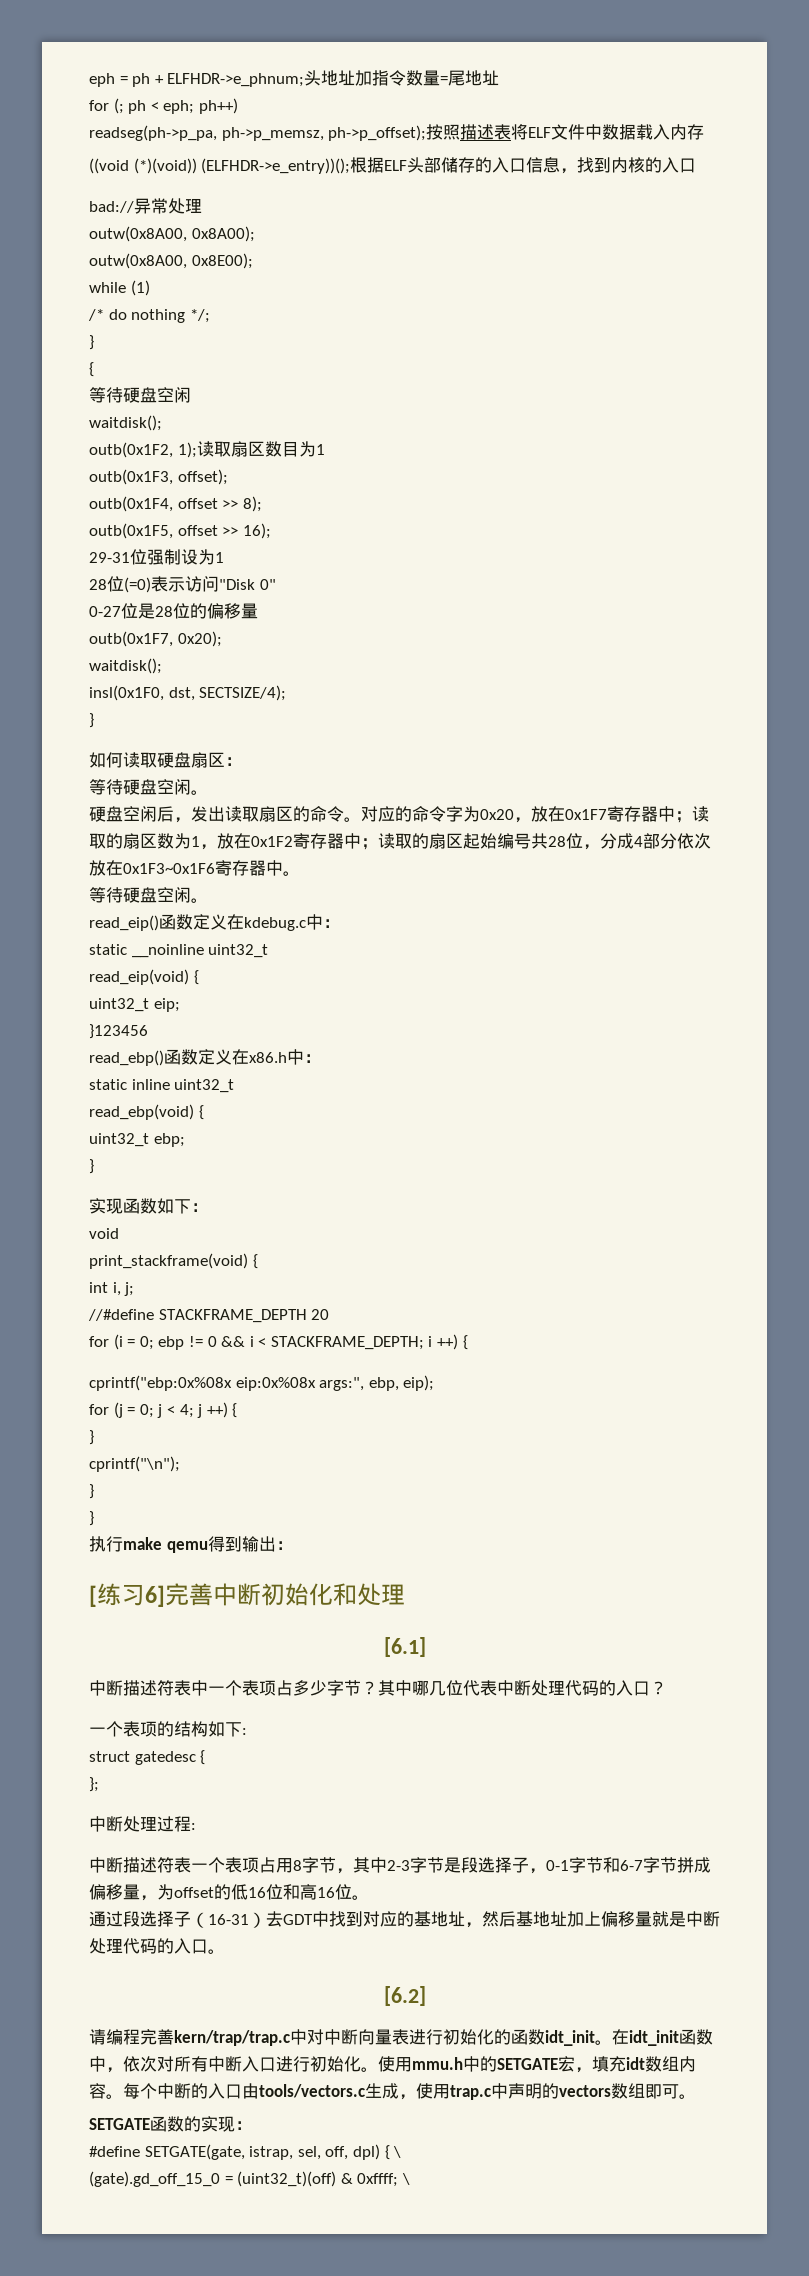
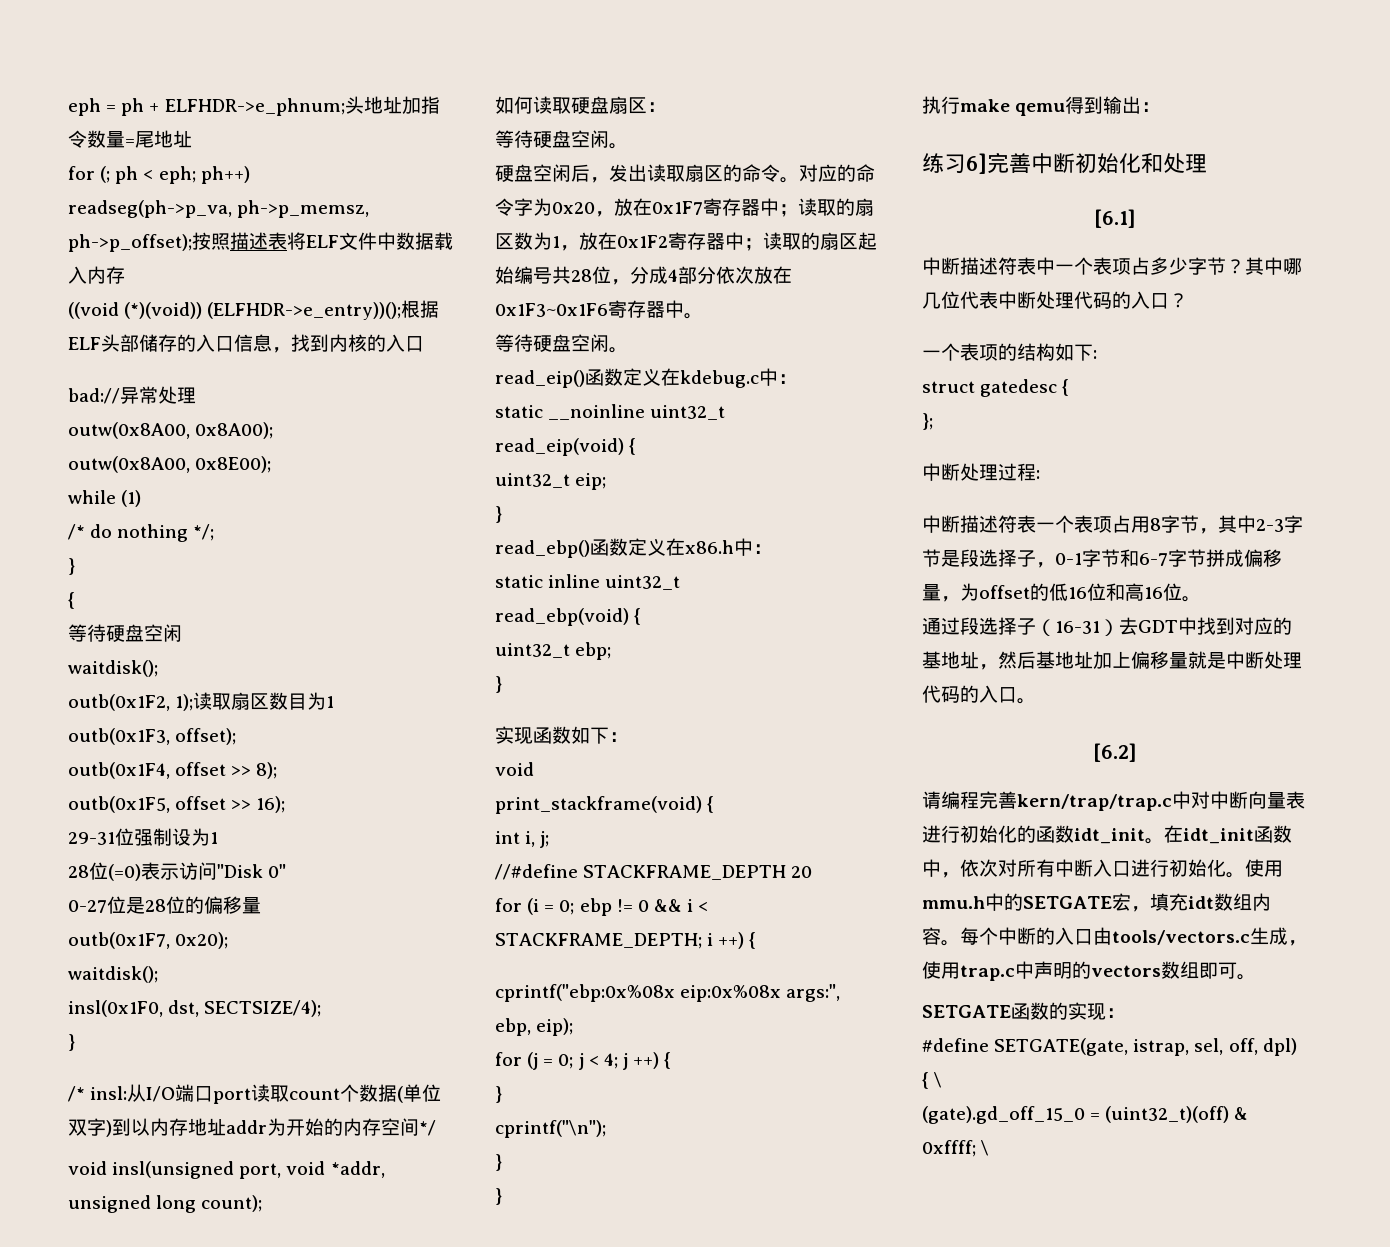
[89,125,217,141] readseg(ph->p_pa, -> [68,200,232,218] readseg(ph->p_va,
(94, 720) none -> [68,1084,442,1104] [68,1118,436,1137] [68,1161,385,1179] [68,1195,263,1213] // /* insl:从I/O端口port读取count个数据(单位双字)到以内存地址addr为开始的内存空间*/ // void insl(unsigned port, void *addr, unsigned long count);
[89,1024,148,1039] }123456 -> [495,506,502,523] }
[89,1585,97,1607] [ -> (1161, 107) none

